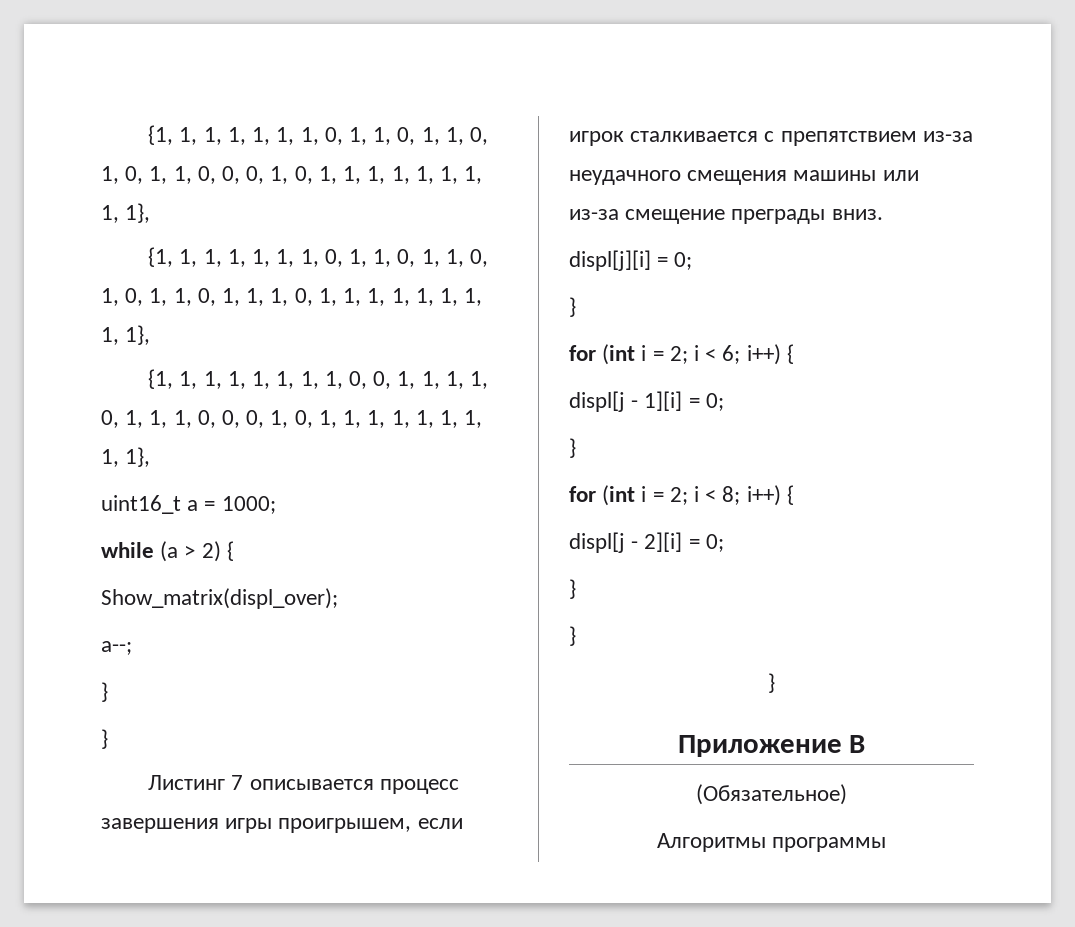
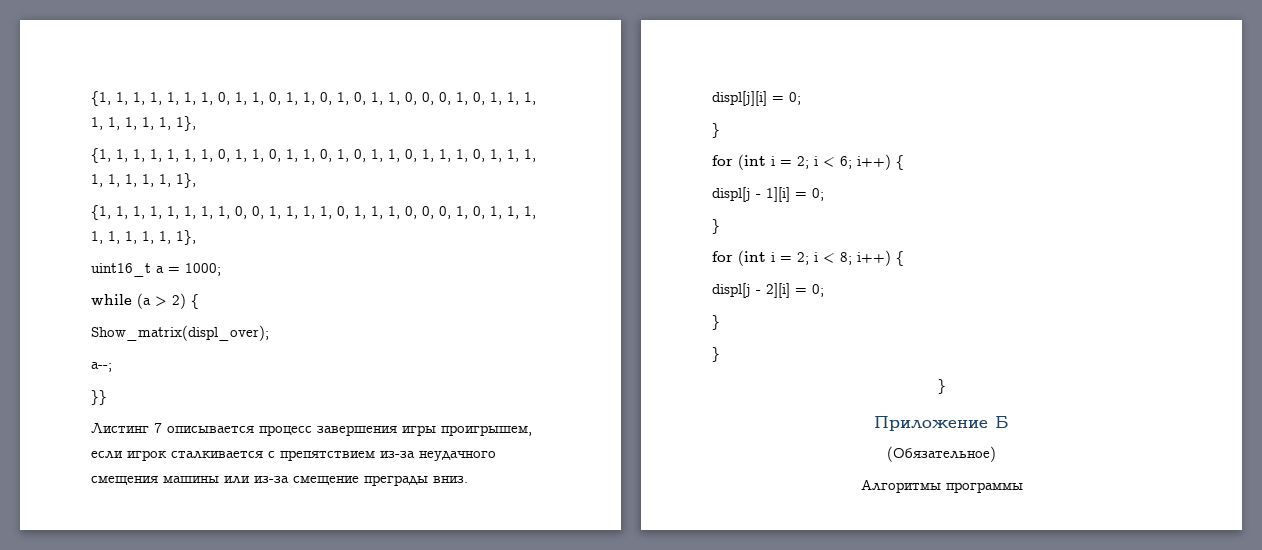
[101,682,108,702] [101,729,108,749] } // } -> [91,390,107,405] }}
[849,735,866,753] B -> [995,416,1009,428] Б

